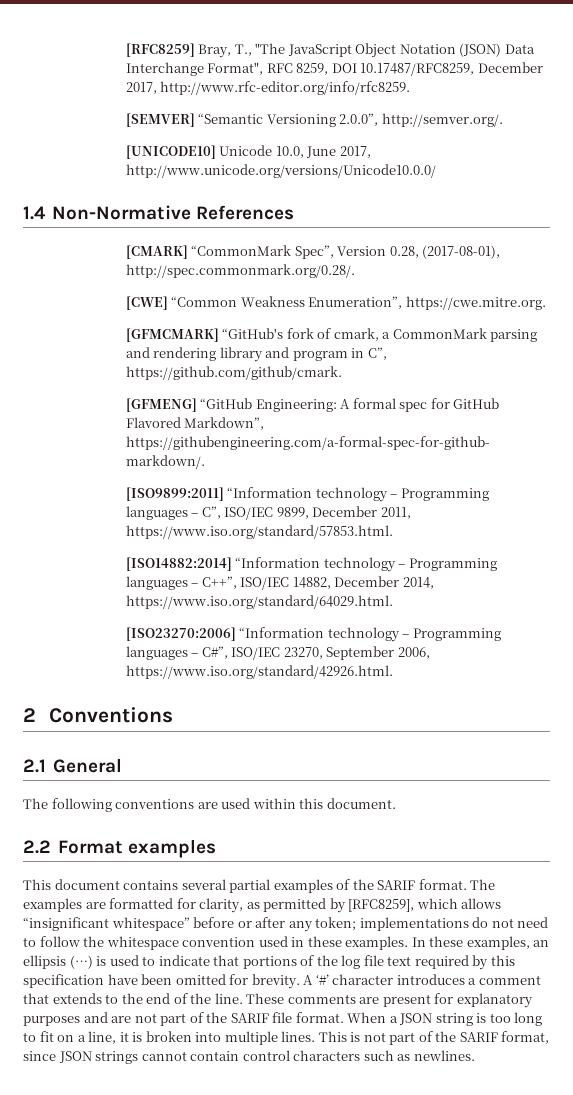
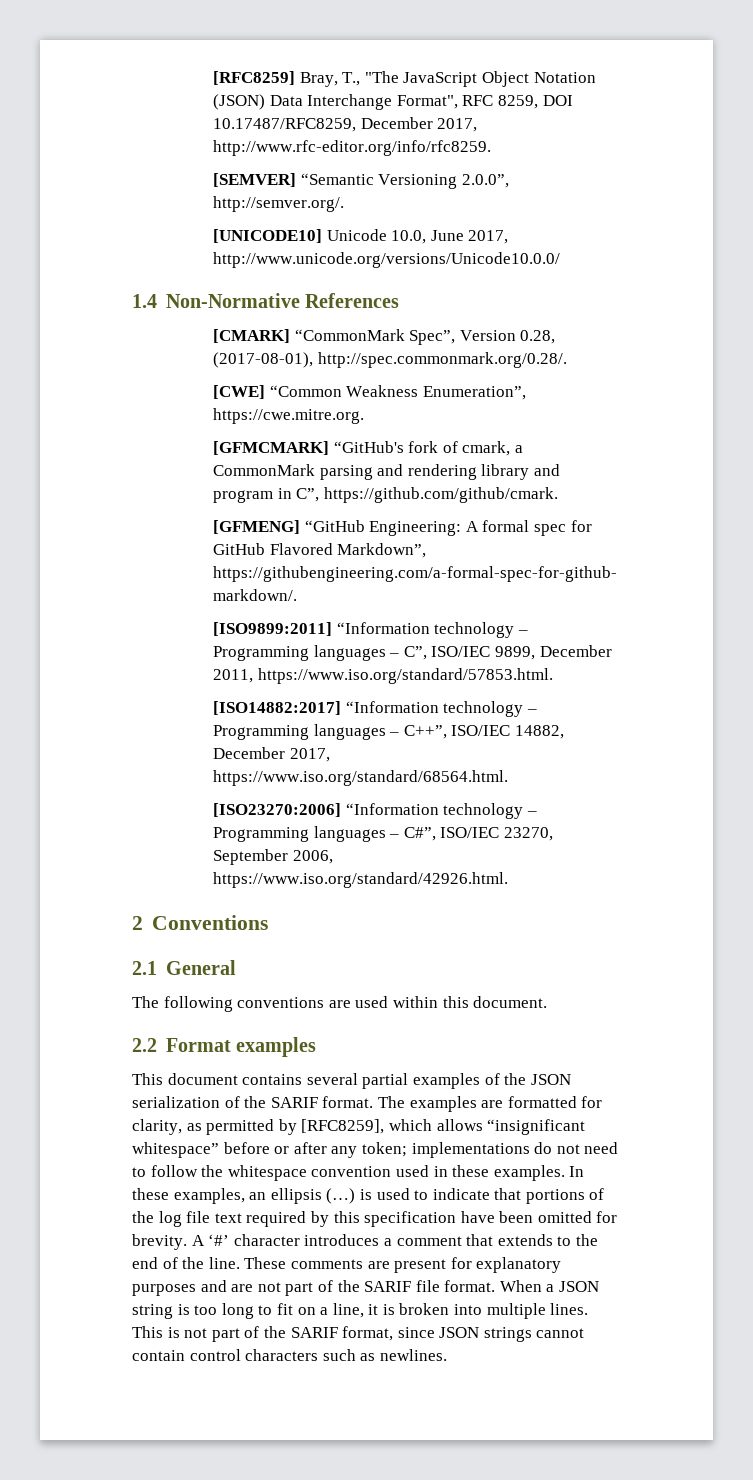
[125,557,232,571] [ISO14882:2014] -> [213,701,342,715] [ISO14882:2017]
[402,577,434,589] [125,595,393,609] 2014, https://www.iso.org/standard/64029.html. -> [289,748,330,762] [213,770,509,786] 2017, https://www.iso.org/standard/68564.html.
(374, 884) none -> [530,1074,571,1085] [132,1096,267,1108] JSON serialization of the

